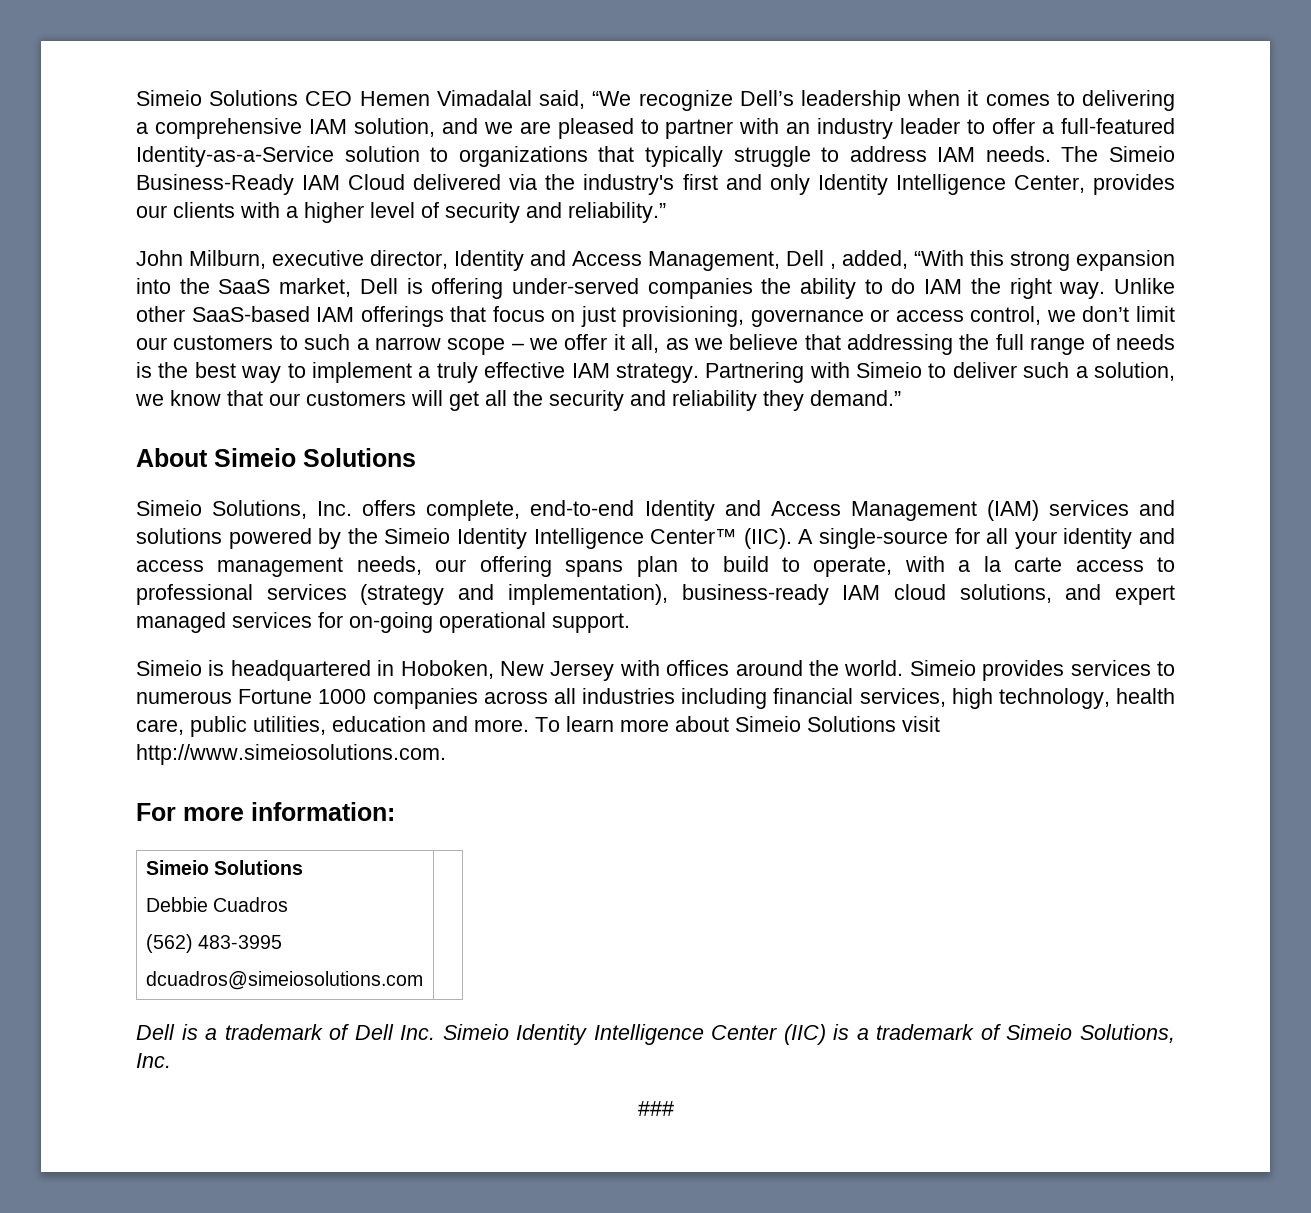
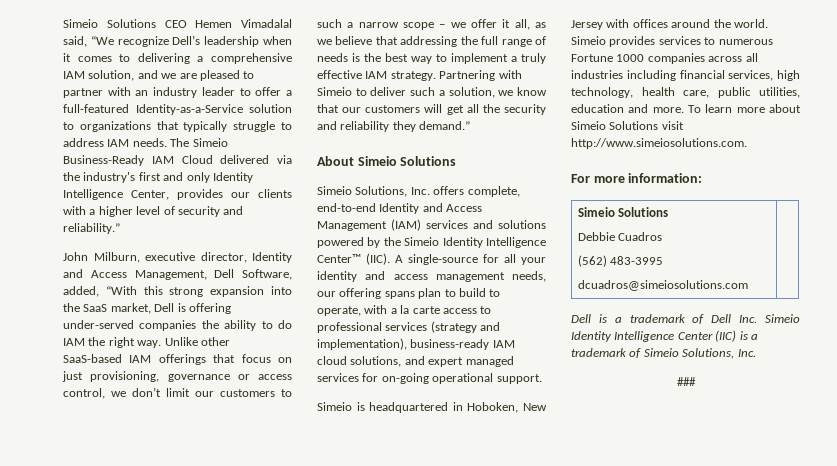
[830,263,836,269] , -> [242,269,292,280] Software,

